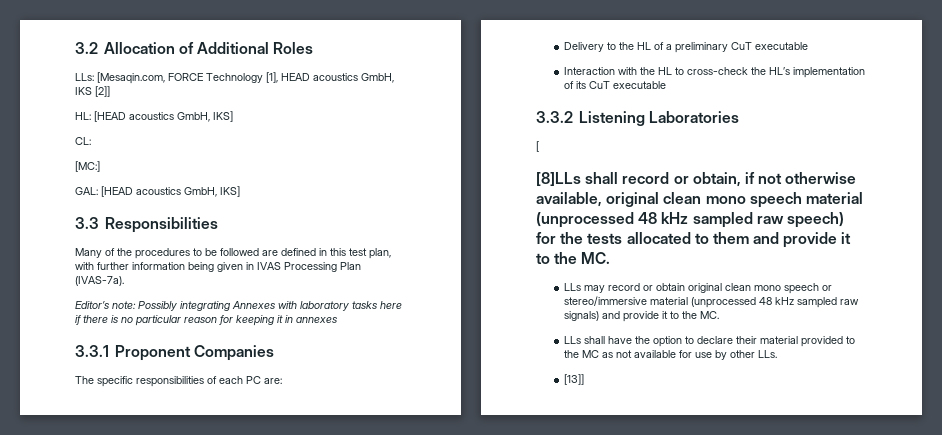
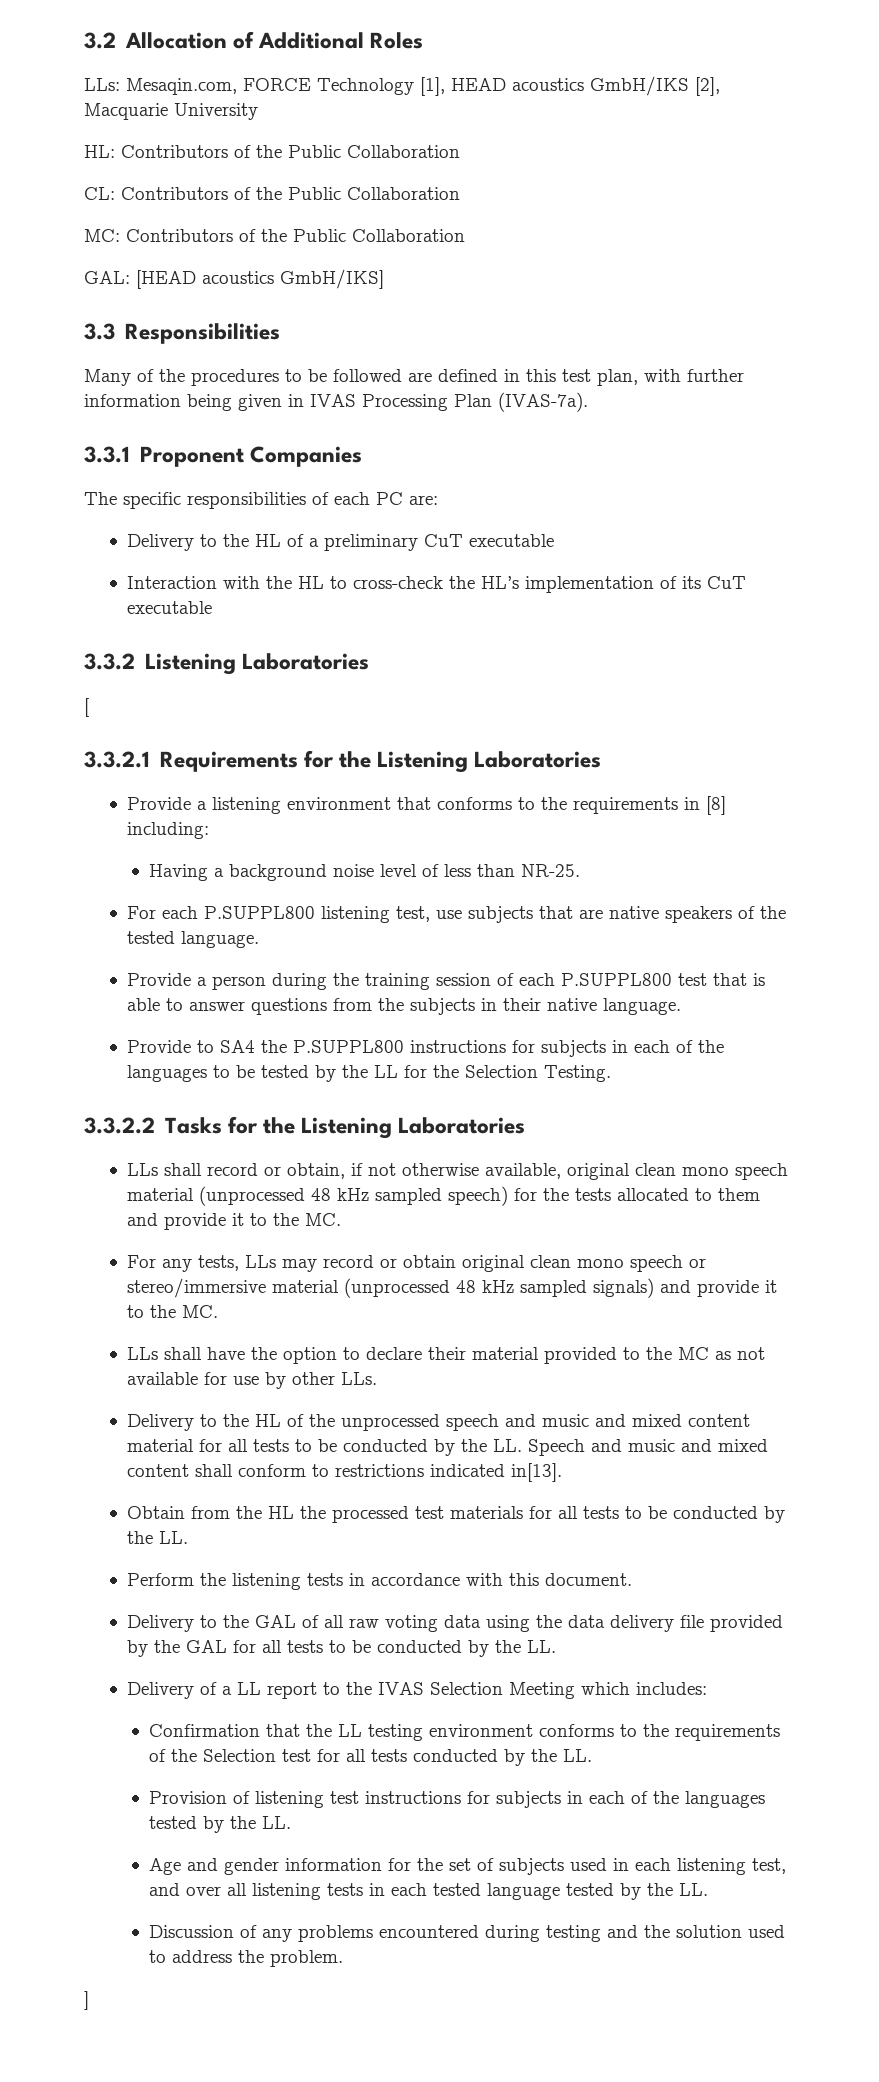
[97,72,165,84] [Mesaqin.com, -> [126,78,237,95] Mesaqin.com,
[361,73,394,83] [75,86,110,97] [75,111,233,122] [75,137,91,145] [75,161,100,172] GmbH, IKS [2]] // HL: [HEAD acoustics GmbH, IKS] // CL: // [MC:] -> [590,76,720,96] [84,103,258,120] [84,145,460,158] [84,187,460,200] [84,229,465,242] GmbH/IKS [2], Macquarie University // HL: Contributors of the Public Collaboration // CL: Contributors of the Public Collaboration // MC: Contributors of the Public Collaboration
[184,186,240,197] GmbH, IKS] -> [280,269,384,289] GmbH/IKS]
[75,301,402,311] [75,315,337,326] // Editor’s note: Possibly integrating Annexes with laboratory tasks here if there is no particular reason for keeping it in annexes -> (588, 402) none
[536,172,581,186] [8]LLs -> [84,750,602,773] [127,796,727,815] [127,822,210,839] [149,864,581,881] [127,906,787,923] [127,931,260,948] [127,973,766,990] [127,998,682,1015] [127,1040,725,1057] [127,1065,612,1082] [84,1116,526,1139] [127,1163,159,1176] 3.3.2.1 Requirements for the Listening Laboratories // Provide a listening environment that conforms to the requirements in [8] including: // Having a background noise level of less than NR-25. // For each P.SUPPL800 listening test, use subjects that are native speakers of the tested language. // Provide a person during the training session of each P.SUPPL800 test that is able to answer questions from the subjects in their native language. // Provide to SA4 the P.SUPPL800 instructions for subjects in each of the languages to be tested by the LL for the Selection Testing. // 3.3.2.2 Tasks for the Listening Laboratories // LLs
[756,216,784,224] raw -> (443, 1196) none
(611, 258) none -> [127,1255,240,1272] For any tests,
[840,299,860,305] raw -> (588, 1288) none
[564,374,585,385] [13]] -> [127,1414,751,1431] [127,1439,769,1456] [127,1463,563,1482] [127,1506,786,1523] [127,1531,189,1544] [127,1573,633,1590] [127,1615,784,1632] [127,1640,557,1657] [127,1682,708,1699] [149,1724,781,1741] [149,1749,593,1766] [149,1791,766,1808] [149,1816,292,1833] [149,1858,787,1875] [149,1883,709,1900] [149,1925,786,1942] [149,1950,344,1967] [84,1991,89,2010] Delivery to the HL of the unprocessed speech and music and mixed content material for all tests to be conducted by the LL. Speech and music and mixed content shall conform to restrictions indicated in[13]. // Obtain from the HL the processed test materials for all tests to be conducted by the LL. // Perform the listening tests in accordance with this document. // Delivery to the GAL of all raw voting data using the data delivery file provided by the GAL for all tests to be conducted by the LL. // Delivery of a LL report to the IVAS Selection Meeting which includes: // Confirmation that the LL testing environment conforms to the requirements of the Selection test for all tests conducted by the LL. // Provision of listening test instructions for subjects in each of the languages tested by the LL. // Age and gender information for the set of subjects used in each listening test, and over all listening tests in each tested language tested by the LL. // Discussion of any problems encountered during testing and the solution used to address the problem. // ]

